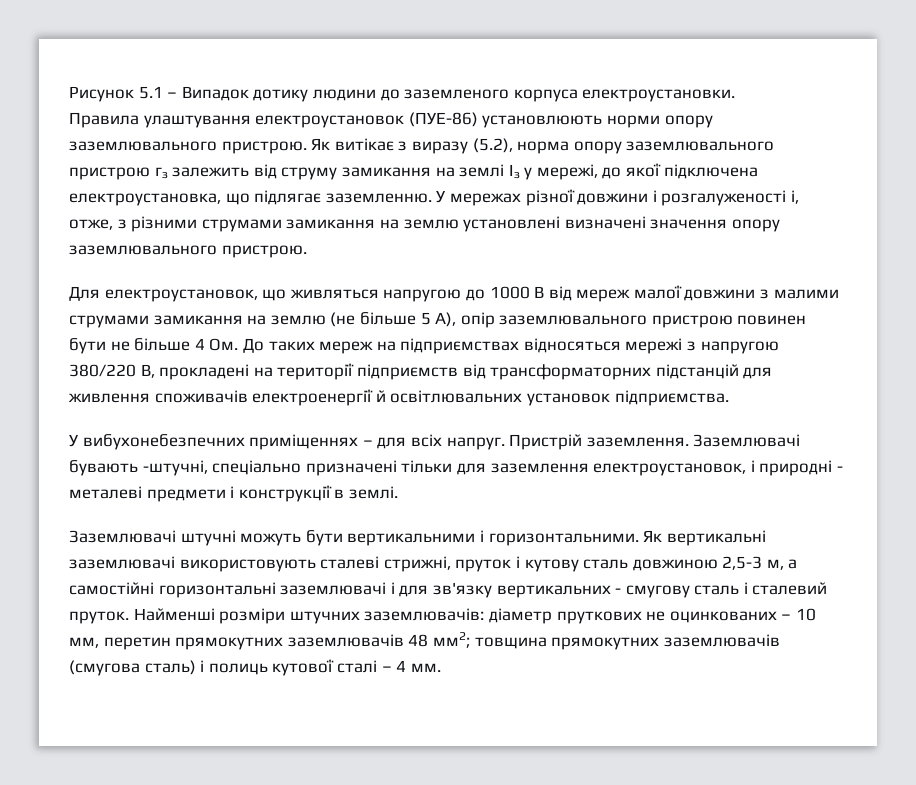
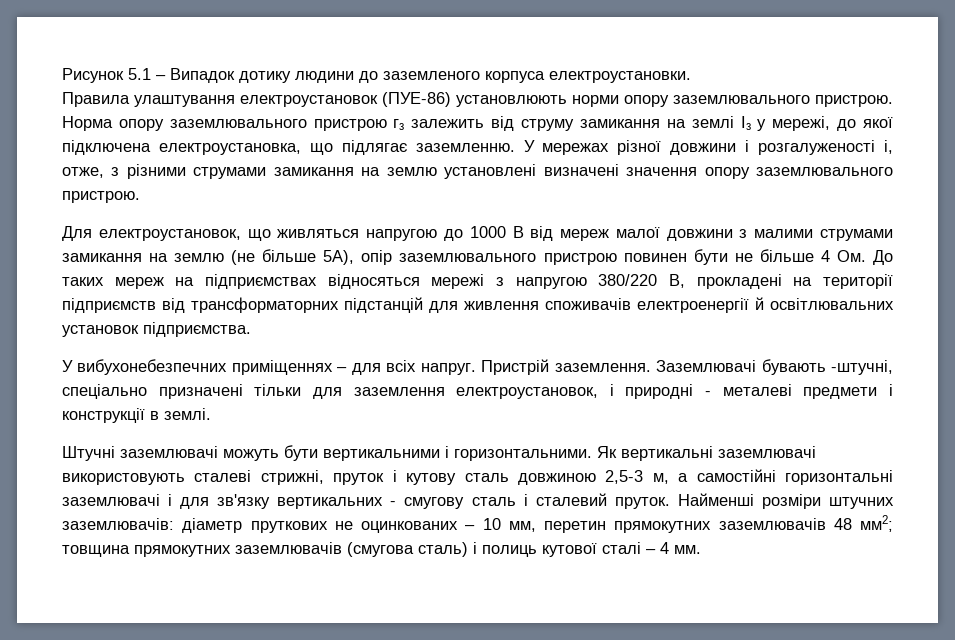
[311,138,570,154] Як витікає з виразу (5.2), норма -> [62,116,113,131] Норма
[420,312,457,327] 5 А), -> [323,250,355,265] 5А),
[69,530,236,546] Заземлювачі штучні -> [62,446,218,461] Штучні заземлювачі

